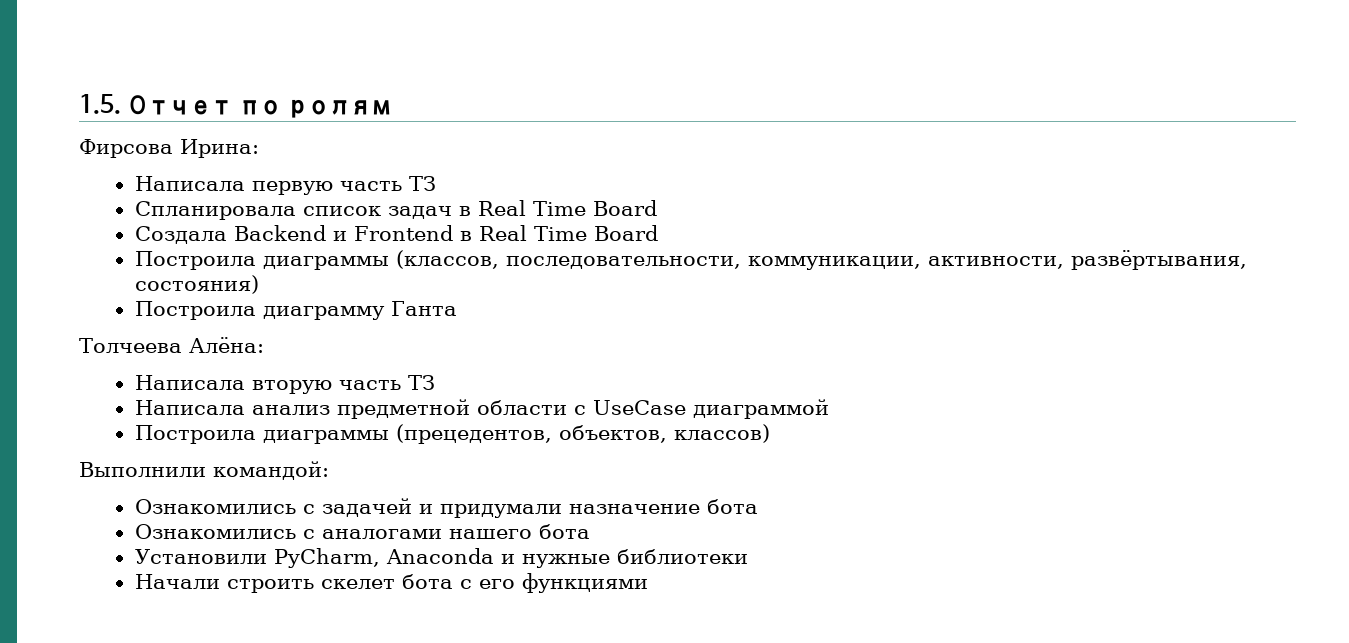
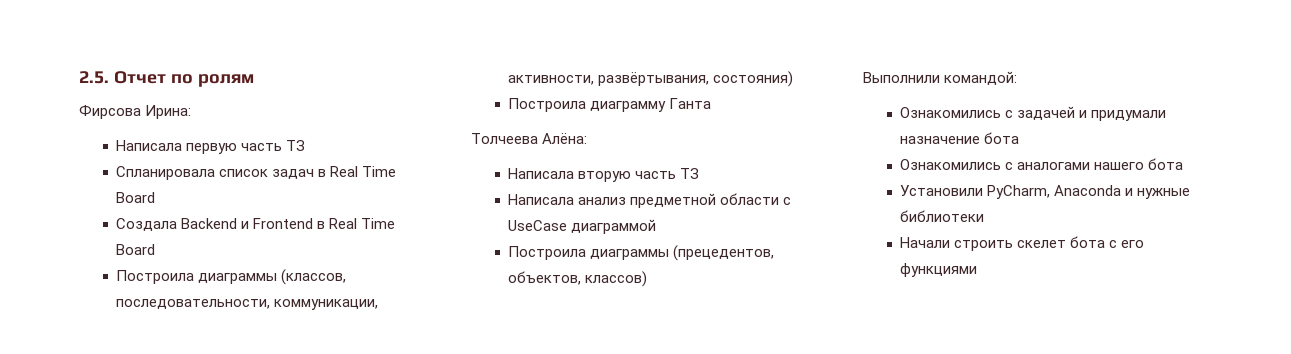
[79,94,121,114] 1.5. -> [79,71,109,84] 2.5.

